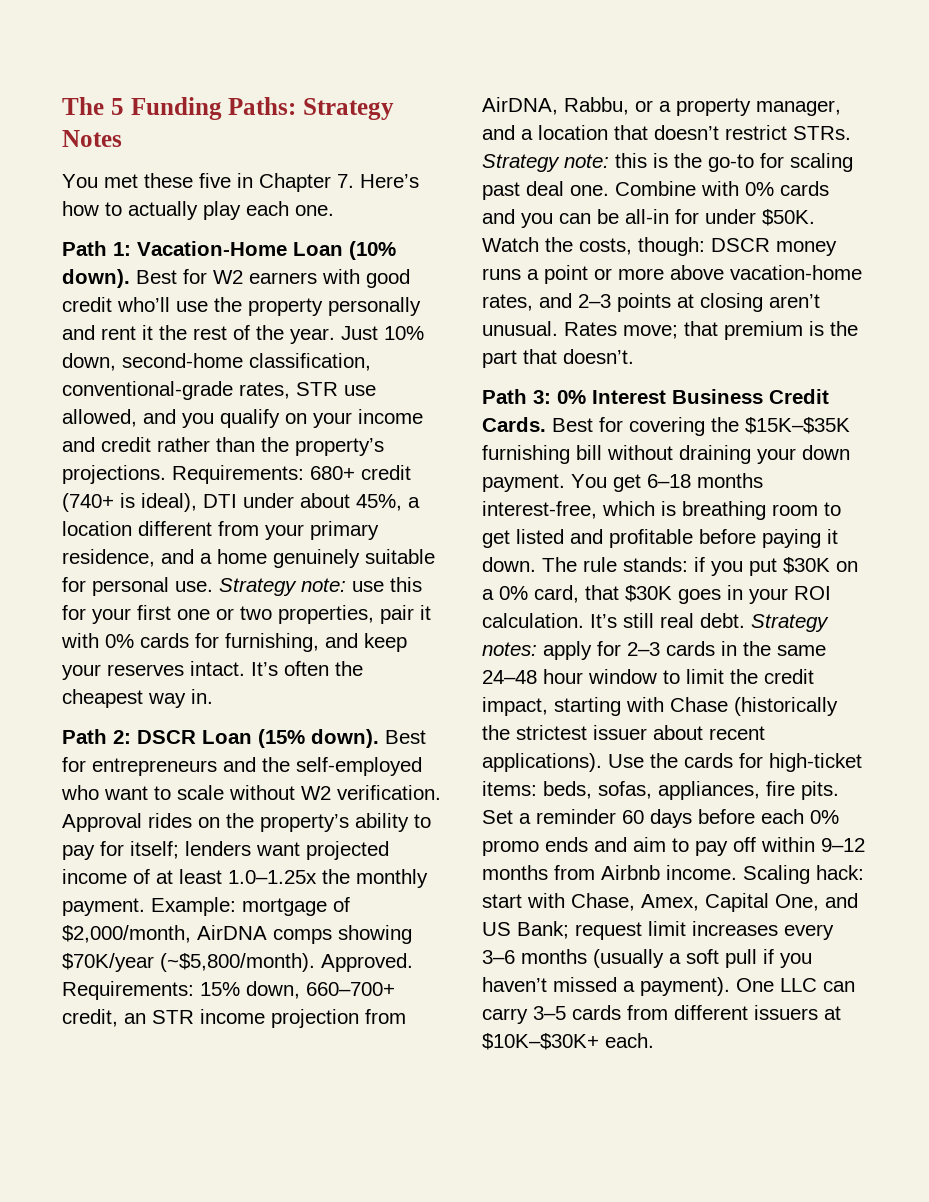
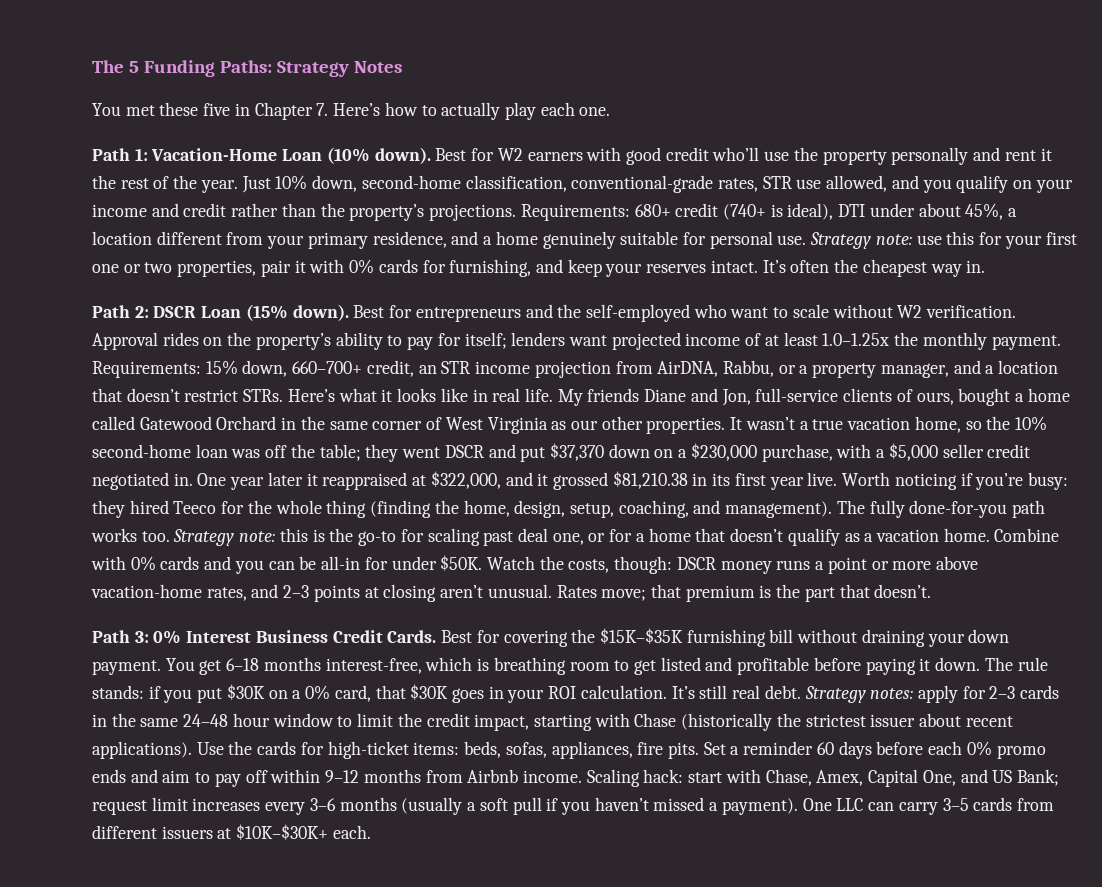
[151,897,350,916] [62,925,412,944] [62,953,413,972] Example: mortgage of $2,000/month, AirDNA comps showing $70K/year (~$5,800/month). Approved. -> (1061, 342) none
(851, 133) none -> [287,388,1070,406] [92,416,1047,434] [92,443,1031,462] [92,471,1068,490] [92,500,1046,518] [91,528,170,542] Here’s what it looks like in real life. My friends Diane and Jon, full-service clients of ours, bought a home called Gatewood Orchard in the same corner of West Virginia as our other properties. It wasn’t a true vacation home, so the 10% second-home loan was off the table; they went DSCR and put $37,370 down on a $230,000 purchase, with a $5,000 seller credit negotiated in. One year later it reappraised at $322,000, and it grossed $81,210.38 in its first year live. Worth noticing if you’re busy: they hired Teeco for the whole thing (finding the home, design, setup, coaching, and management). The fully done-for-you path works too.
[570,185,609,196] one. -> [552,528,990,546] one, or for a home that doesn’t qualify as a vacation home.

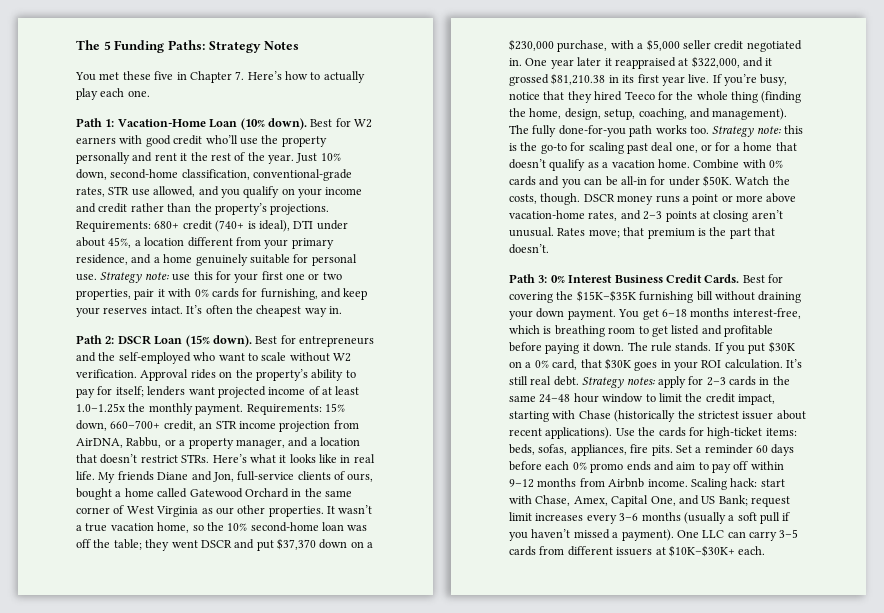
[842,472,1068,490] Worth noticing if you’re busy: -> [712,74,788,86] [509,91,565,100] If you’re busy, notice that
[614,556,673,574] though: -> [540,193,581,205] though.
[92,685,161,699] stands: if -> [675,342,724,352] stands. If

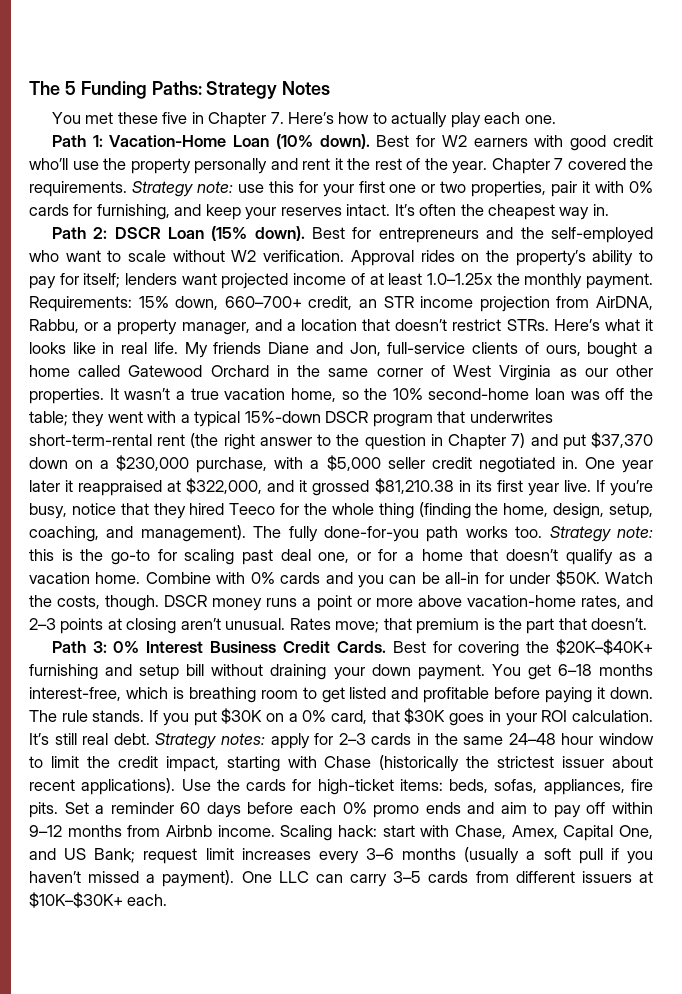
[296,153,341,163] [76,169,353,181] [76,186,363,198] [76,203,330,215] [76,220,348,232] [76,237,334,249] [76,254,357,266] [76,274,97,281] Just 10% down, second-home classification, conventional-grade rates, STR use allowed, and you qualify on your income and credit rather than the property’s projections. Requirements: 680+ credit (740+ is ideal), DTI under about 45%, a location different from your primary residence, and a home genuinely suitable for personal use. -> [491,158,653,174] [29,181,127,197] Chapter 7 covered the requirements.
[200,540,232,548] DSCR -> [147,411,553,427] [29,433,526,450] with a typical 15%-down DSCR program that underwrites short-term-rental rent (the right answer to the question in Chapter 7)
[576,290,694,303] $15K–$35K furnishing -> [556,639,653,655] [29,664,180,680] $20K–$40K+ furnishing and setup

